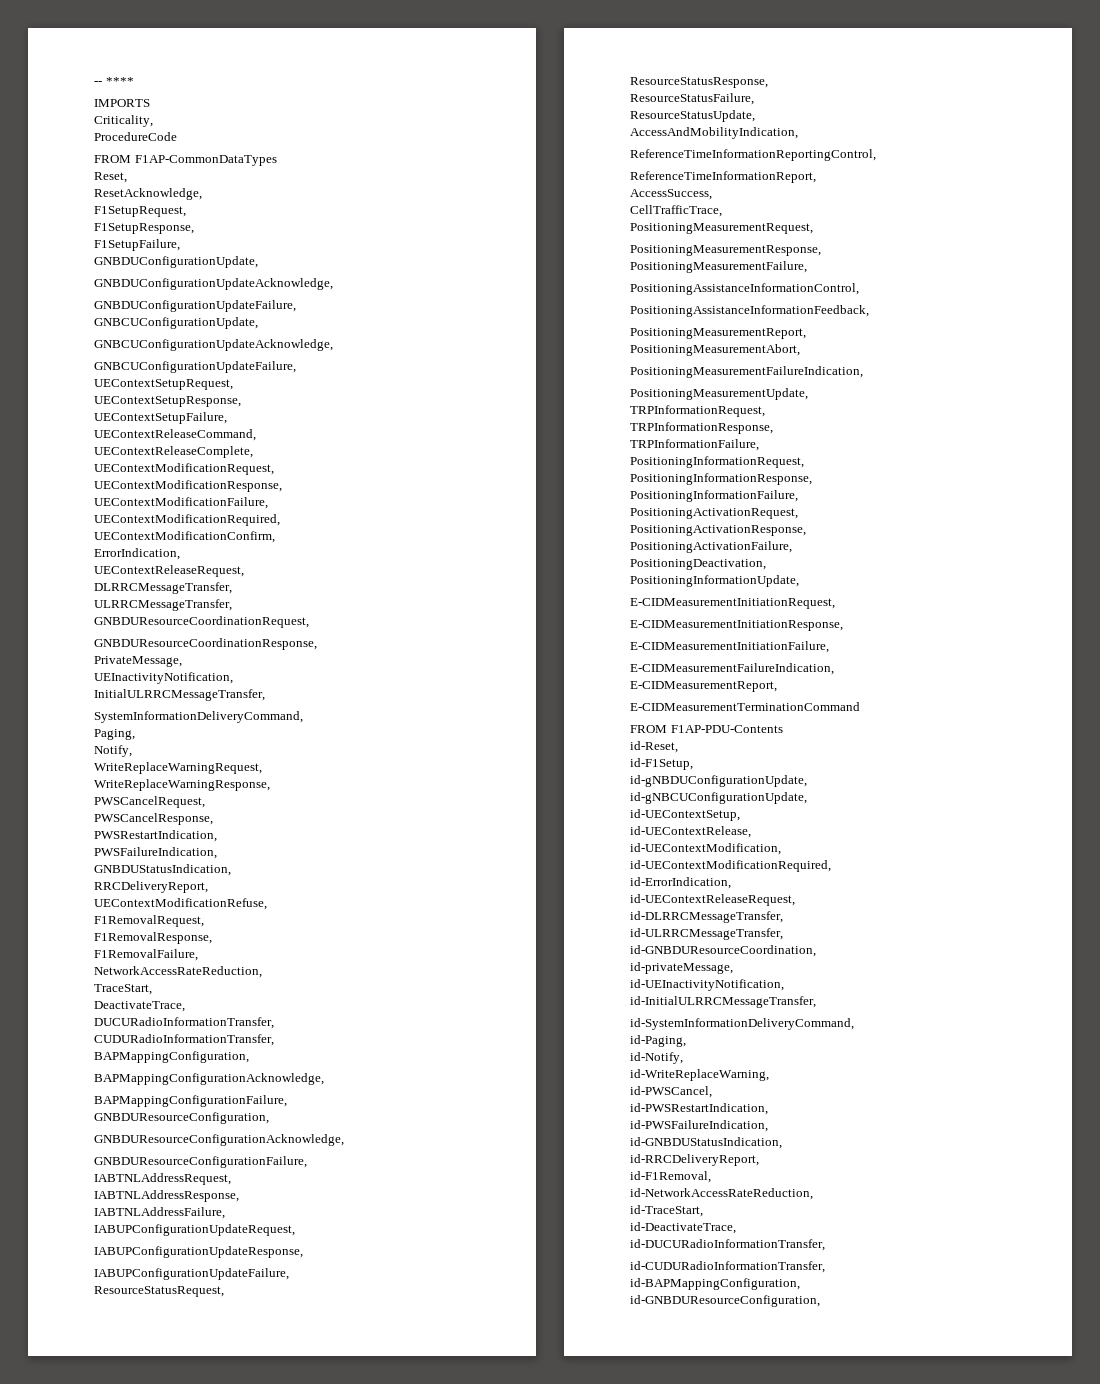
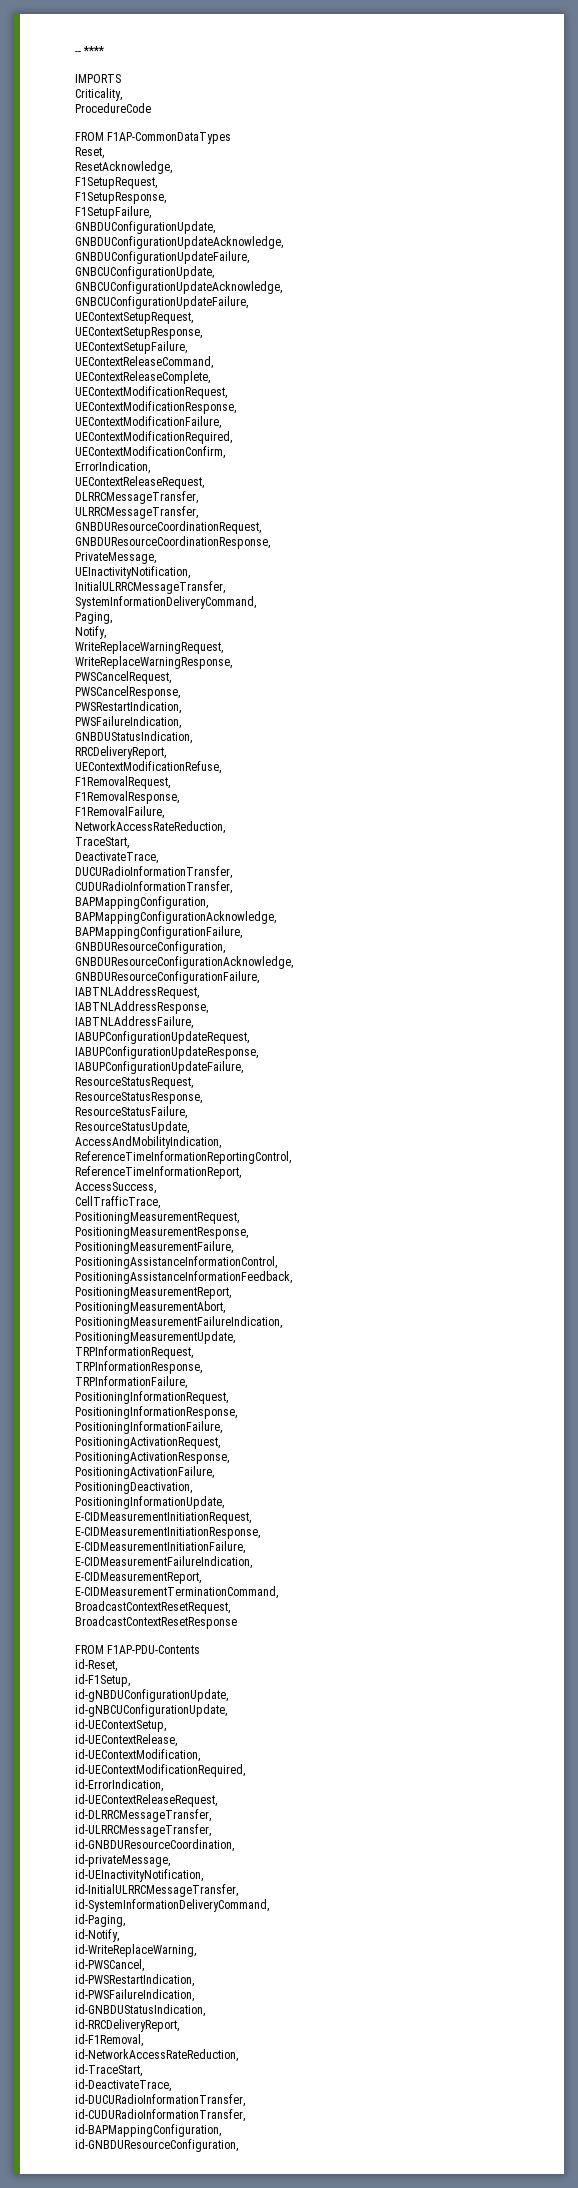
[630,702,860,711] E-CIDMeasurementTerminationCommand -> [75,1586,278,1599] [75,1601,230,1614] [75,1616,237,1629] E-CIDMeasurementTerminationCommand, // BroadcastContextResetRequest, // BroadcastContextResetResponse

